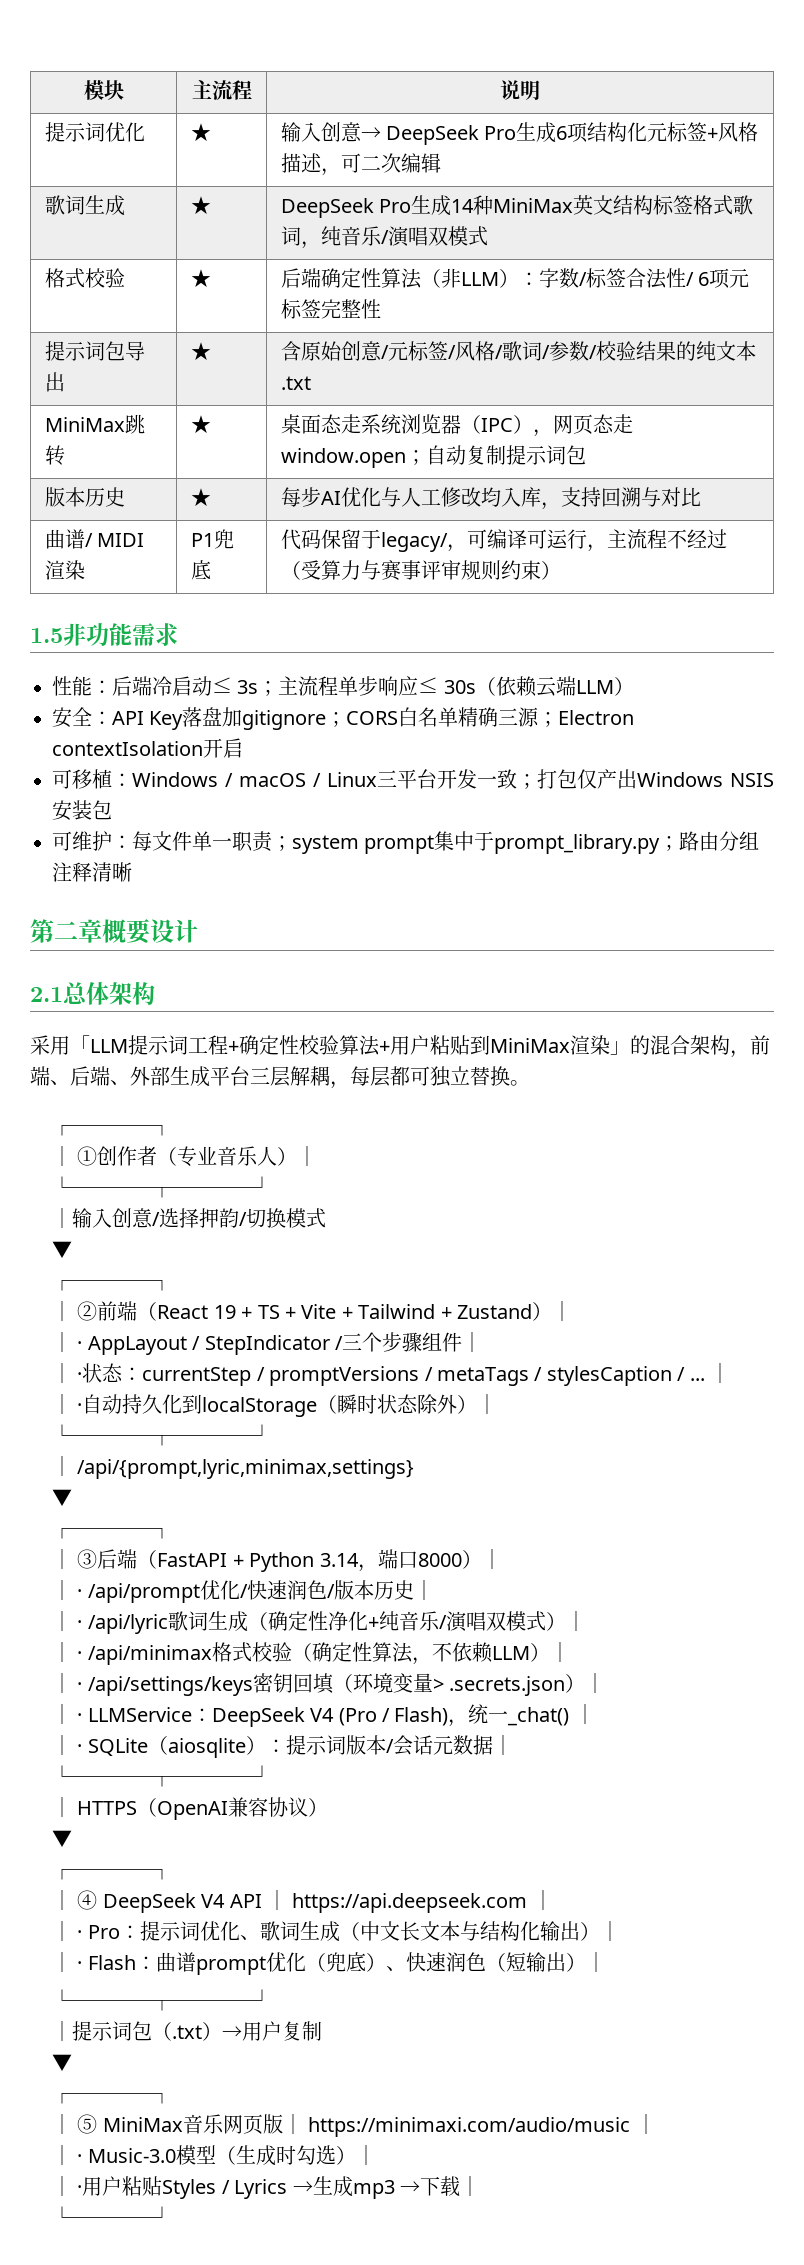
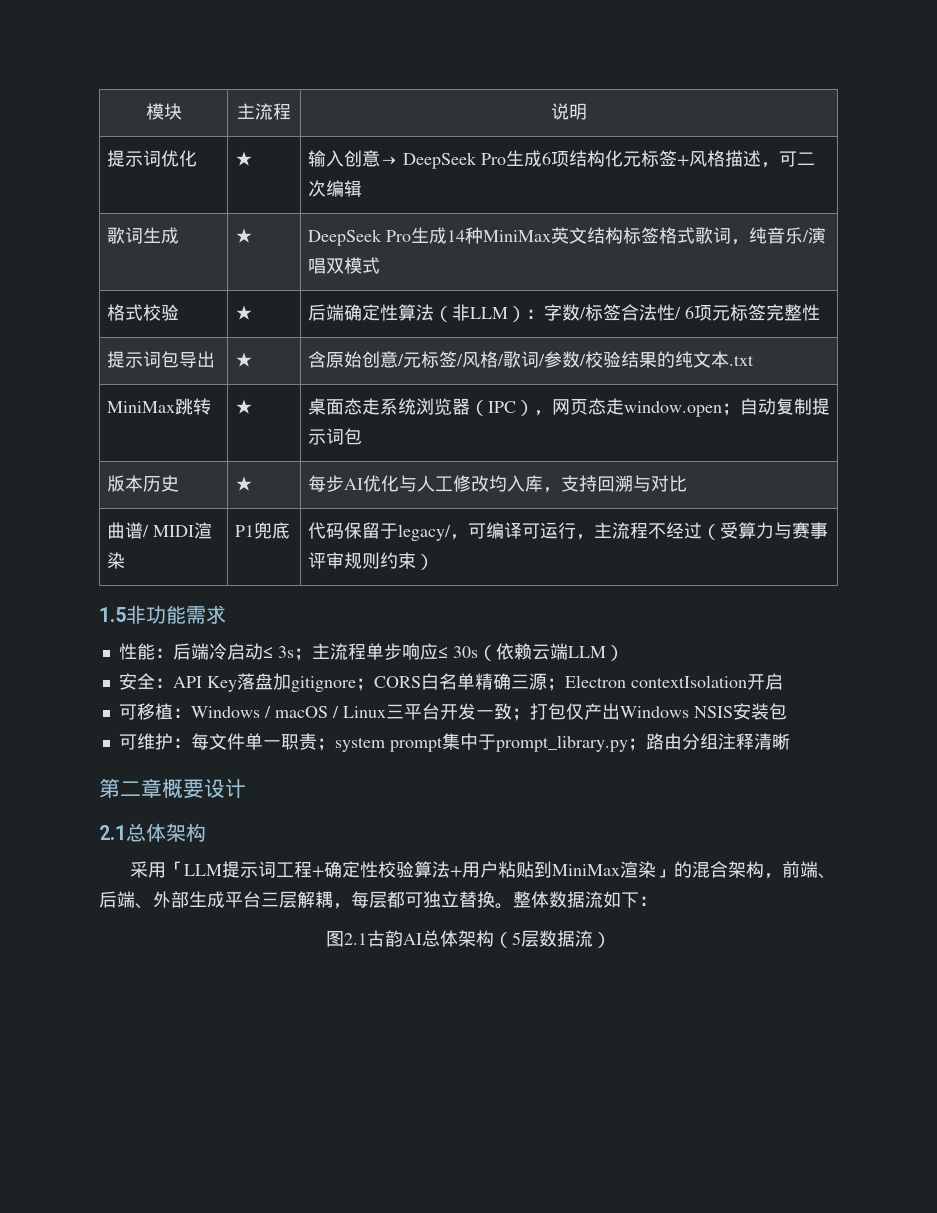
[52,1125,173,1136] [52,1146,318,1167] [52,1176,273,1198] [52,1208,327,1229] [52,1241,73,1258] [52,1280,173,1291] [52,1301,573,1322] [52,1332,483,1355] [52,1363,731,1386] [52,1394,498,1417] [52,1424,273,1446] [52,1456,415,1479] [52,1489,73,1506] [52,1528,173,1539] [52,1549,502,1572] [52,1580,434,1603] [52,1611,586,1634] [52,1642,570,1665] [52,1673,606,1696] [52,1704,595,1727] [52,1735,513,1758] [52,1765,273,1787] [52,1797,329,1820] [52,1830,73,1847] [52,1869,173,1880] [52,1890,553,1913] [52,1921,620,1942] [52,1952,606,1975] [52,1989,273,2011] [52,2021,323,2042] [52,2054,73,2071] [52,2093,173,2104] [52,2114,656,2137] [52,2145,376,2166] [52,2176,481,2199] [52,2206,173,2225] // ┌────┐ // │ ①创作者（专业音乐人）│ // └────┬────┘ // │输入创意/选择押韵/切换模式 // ▼ // ┌────┐ // │ ②前端（React 19 + TS + Vite + Tailwind + Zustand）│ // │ · AppLayout / StepIndicator /三个步骤组件│ // │ ·状态：currentStep / promptVersions / metaTags / stylesCaption / ... │ // │ ·自动持久化到localStorage（瞬时状态除外）│ // └────┬────┘ // │ /api/{prompt,lyric,minimax,settings} // ▼ // ┌────┐ // │ ③后端（FastAPI + Python 3.14，端口8000）│ // │ · /api/prompt优化/快速润色/版本历史│ // │ · /api/lyric歌词生成（确定性净化+纯音乐/演唱双模式）│ // │ · /api/minimax格式校验（确定性算法，不依赖LLM）│ // │ · /api/settings/keys密钥回填（环境变量> .secrets.json）│ // │ · LLMService：DeepSeek V4 (Pro / Flash)，统一_chat() │ // │ · SQLite（aiosqlite）：提示词版本/会话元数据│ // └────┬────┘ // │ HTTPS（OpenAI兼容协议） // ▼ // ┌────┐ // │ ④ DeepSeek V4 API │ https://api.deepseek.com │ // │ · Pro：提示词优化、歌词生成（中文长文本与结构化输出）│ // │ · Flash：曲谱prompt优化（兜底）、快速润色（短输出）│ // └────┬────┘ // │提示词包（.txt）→用户复制 // ▼ // ┌────┐ // │ ⑤ MiniMax音乐网页版│ https://minimaxi.com/audio/music │ // │ · Music-3.0模型（生成时勾选）│ // │ ·用户粘贴Styles / Lyrics →生成mp3 →下载│ // └────┘ -> [513,891,657,908] [326,930,611,948] 整体数据流如下： // 图2.1古韵AI总体架构（5层数据流）

